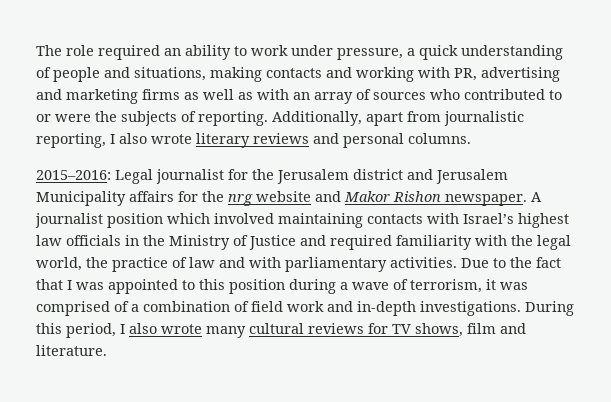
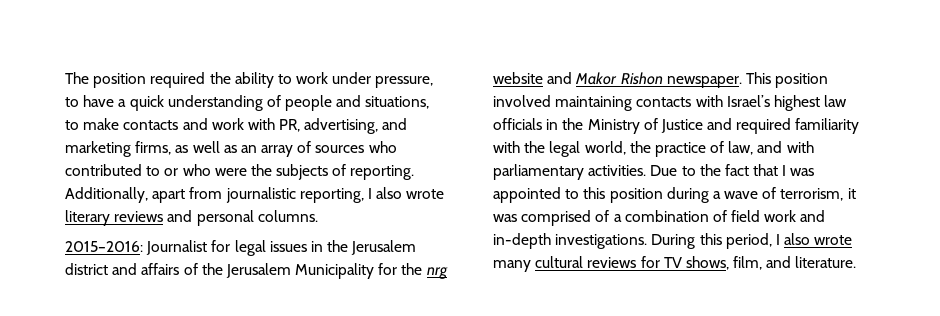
[66,45,181,60] role required an -> [93,72,231,88] position required the
(403, 54) none -> [65,95,115,107] to have
[210,67,262,82] making -> [65,118,120,130] to make
[356,67,414,82] working -> [211,118,244,130] work
[481,67,560,82] advertising -> [304,118,379,134] advertising,
[142,89,180,100] firms -> [135,141,172,155] firms,
[257,89,289,100] with -> (237, 149) none
(51, 118) none -> [182,164,211,176] who
[115,169,248,184] Legal journalist for -> [146,240,323,256] Journalist for legal issues in
(433, 174) none -> [141,263,223,275] affairs of the
[129,191,174,202] affairs -> (375, 271) none
[531,192,542,202] [35,213,210,228] A journalist position which -> [745,72,829,88] This position
[189,257,215,268] law -> [728,141,754,155] law,
[467,323,496,334] film -> [733,256,763,270] film,

